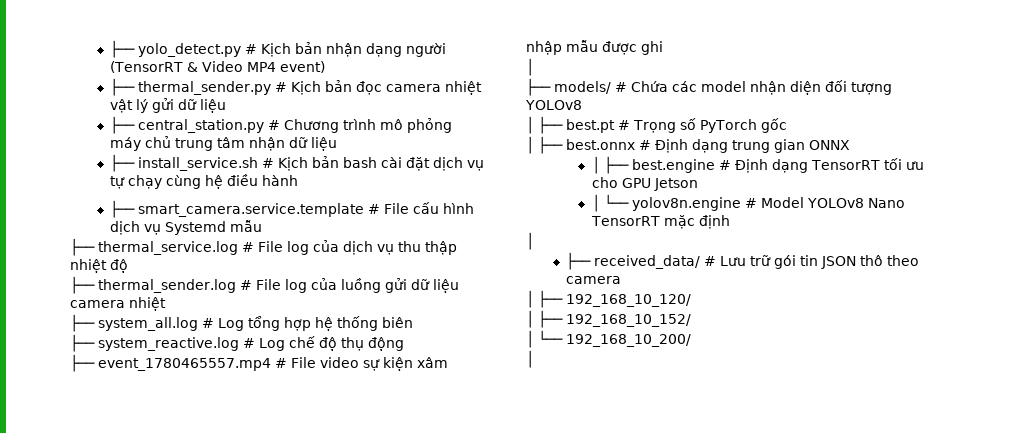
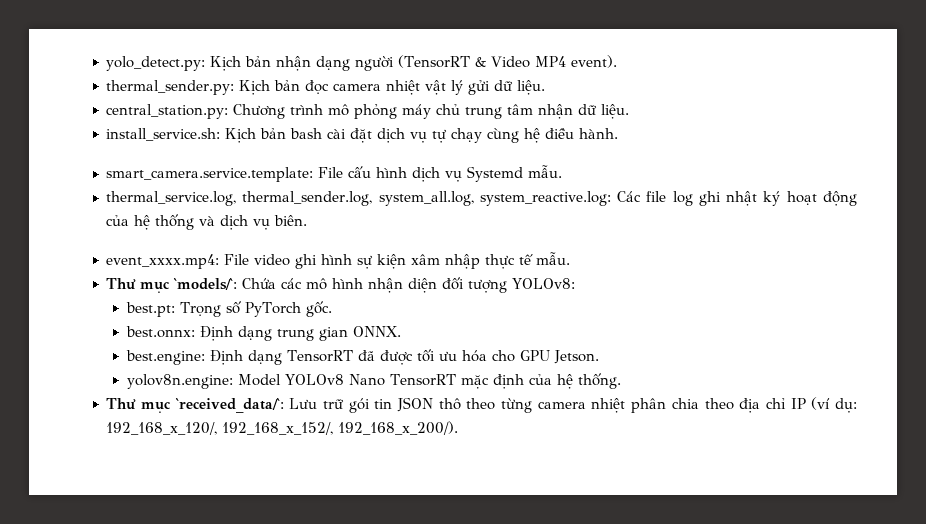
[110,40,258,58] ├── yolo_detect.py # -> [106,56,206,71] yolo_detect.py:
[280,61,326,73] [110,78,288,96] event) // ├── thermal_sender.py # -> [571,55,618,68] [106,80,235,95] event). // thermal_sender.py:
[200,99,227,113] [110,116,281,134] liệu // ├── central_station.py # -> [517,80,546,95] [106,104,229,119] liệu. // central_station.py:
[311,137,338,151] [110,154,275,172] liệu // ├── install_service.sh # -> [601,104,630,119] [106,128,221,141] liệu. // install_service.sh:
[262,175,299,186] [110,200,381,218] hành // ├── smart_camera.service.template # -> [579,128,619,139] [106,167,314,182] hành. // smart_camera.service.template:
[230,220,263,232] [70,238,457,256] [70,259,128,273] [70,276,459,294] [70,297,166,311] [70,314,413,332] [70,334,404,352] [70,354,448,372] [526,40,663,55] [526,58,534,76] [526,78,892,96] [525,100,582,110] [526,116,787,134] [526,136,850,154] [591,156,731,174] mẫu // ├── thermal_service.log # File log của dịch vụ thu thập nhiệt độ // ├── thermal_sender.log # File log của luồng gửi dữ liệu camera nhiệt // ├── system_all.log # Log tổng hợp hệ thống biên // ├── system_reactive.log # Log chế độ thụ động // ├── event_1780465557.mp4 # File video sự kiện xâm nhập mẫu được ghi // │ // ├── models/ # Chứa các model nhận diện đối tượng YOLOv8 // │ ├── best.pt # Trọng số PyTorch gốc // │ ├── best.onnx # Định dạng trung gian ONNX // │ ├── best.engine # -> [528,165,563,178] [106,191,858,206] [106,214,308,230] [106,252,571,269] [106,277,576,293] [125,301,332,317] [125,326,401,341] [125,350,205,365] mẫu. // thermal_service.log, thermal_sender.log, system_all.log, system_reactive.log: Các file log ghi nhật ký hoạt động của hệ thống và dịch vụ biên. // event_xxxx.mp4: File video ghi hình sự kiện xâm nhập thực tế mẫu. // Thư mục `models/`: Chứa các mô hình nhận diện đối tượng YOLOv8: // best.pt: Trọng số PyTorch gốc. // best.onnx: Định dạng trung gian ONNX. // best.engine:
(880, 165) none -> [357,350,413,365] đã được
(924, 165) none -> [461,350,487,362] hóa
[653,178,698,191] [591,194,757,212] Jetson // │ └── yolov8n.engine # -> [553,350,599,364] [126,374,233,389] Jetson. // yolov8n.engine:
[526,232,534,250] [566,252,717,270] // │ // ├── received_data/ # -> [528,373,621,389] [106,398,284,413] của hệ thống. // Thư mục `received_data/`:
[566,276,622,284] [526,290,691,308] [526,310,691,328] [526,330,691,348] [526,350,534,368] camera // │ ├── 192_168_10_120/ // │ ├── 192_168_10_152/ // │ └── 192_168_10_200/ // │ -> [501,397,857,413] [106,421,459,435] từng camera nhiệt phân chia theo địa chỉ IP (ví dụ: 192_168_x_120/, 192_168_x_152/, 192_168_x_200/).

